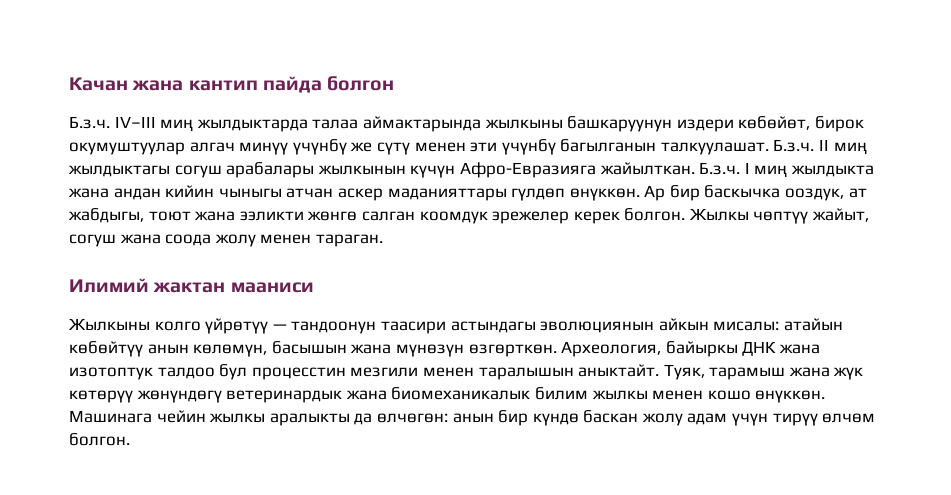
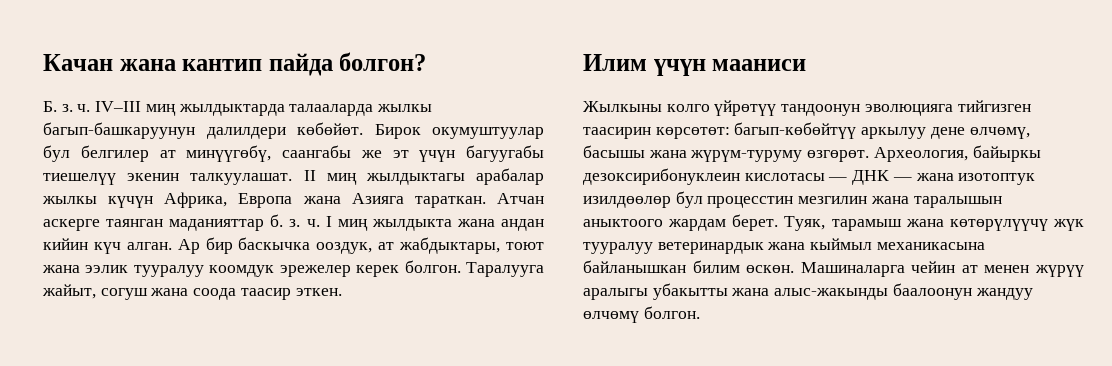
[327,76,395,91] [69,116,864,132] [69,139,867,155] [68,162,741,178] болгон // Б.з.ч. IV–III миң жылдыктарда талаа аймактарында жылкыны башкаруунун издери көбөйөт, бирок окумуштуулар алгач минүү үчүнбү же сүтү менен эти үчүнбү багылганын талкуулашат. Б.з.ч. II миң жылдыктагы согуш арабалары жылкынын күчүн Афро-Евразияга жайылткан. Б.з.ч. -> [339,52,427,71] [43,101,433,116] [43,122,544,139] [43,145,544,162] [43,168,545,185] [42,192,544,208] [43,214,320,231] болгон? // Б. з. ч. IV–III миң жылдыктарда талааларда жылкы багып-башкаруунун далилдери көбөйөт. Бирок окумуштуулар бул белгилер ат минүүгөбү, саангабы же эт үчүн багуугабы тиешелүү экенин талкуулашат. II миң жылдыктагы арабалар жылкы күчүн Африка, Европа жана Азияга тараткан. Атчан аскерге таянган маданияттар б. з. ч.
[218,188,640,201] чыныгы атчан аскер маданияттары гүлдөп өнүккөн. -> [93,242,172,254] күч алган.
[68,208,144,223] жабдыгы, -> [399,237,501,254] жабдыктары,
[239,211,415,221] ээликти жөнгө салган -> [85,265,204,277] ээлик тууралуу
[688,208,809,224] Жылкы чөптүү -> [466,262,544,277] Таралууга
[214,234,383,247] [69,278,226,293] жолу менен тараган. // Илимий жактан -> [240,288,342,300] [583,54,706,76] таасир эткен. // Илим үчүн
[272,318,843,334] [69,341,777,357] — тандоонун таасири астындагы эволюциянын айкын мисалы: атайын көбөйтүү анын көлөмүн, басышын жана мүнөзүн өзгөрткөн. Археология, байыркы ДНК -> [781,100,1031,116] [583,122,1030,139] [583,145,1041,162] [583,168,912,185] тандоонун эволюцияга тийгизген таасирин көрсөтөт: багып-көбөйтүү аркылуу дене өлчөмү, басышы жана жүрүм-туруму өзгөрөт. Археология, байыркы дезоксирибонуклеин кислотасы — ДНК —
[157,367,215,379] талдоо -> [583,196,671,208] изилдөөлөр
[350,364,864,380] [69,387,826,403] [69,410,876,426] мезгили менен таралышын аныктайт. Туяк, тарамыш жана жүк көтөрүү жөнүндөгү ветеринардык жана биомеханикалык билим жылкы менен кошо өнүккөн. Машинага чейин жылкы аралыкты да өлчөгөн: анын бир күндө баскан жолу адам үчүн тирүү өлчөм -> [798,196,1002,208] [583,214,1084,231] [583,238,985,254] [583,260,1084,277] [583,283,1033,300] [583,311,639,323] мезгилин жана таралышын аныктоого жардам берет. Туяк, тарамыш жана көтөрүлүүчү жүк тууралуу ветеринардык жана кыймыл механикасына байланышкан билим өскөн. Машиналарга чейин ат менен жүрүү аралыгы убакытты жана алыс-жакынды баалоонун жандуу өлчөмү

